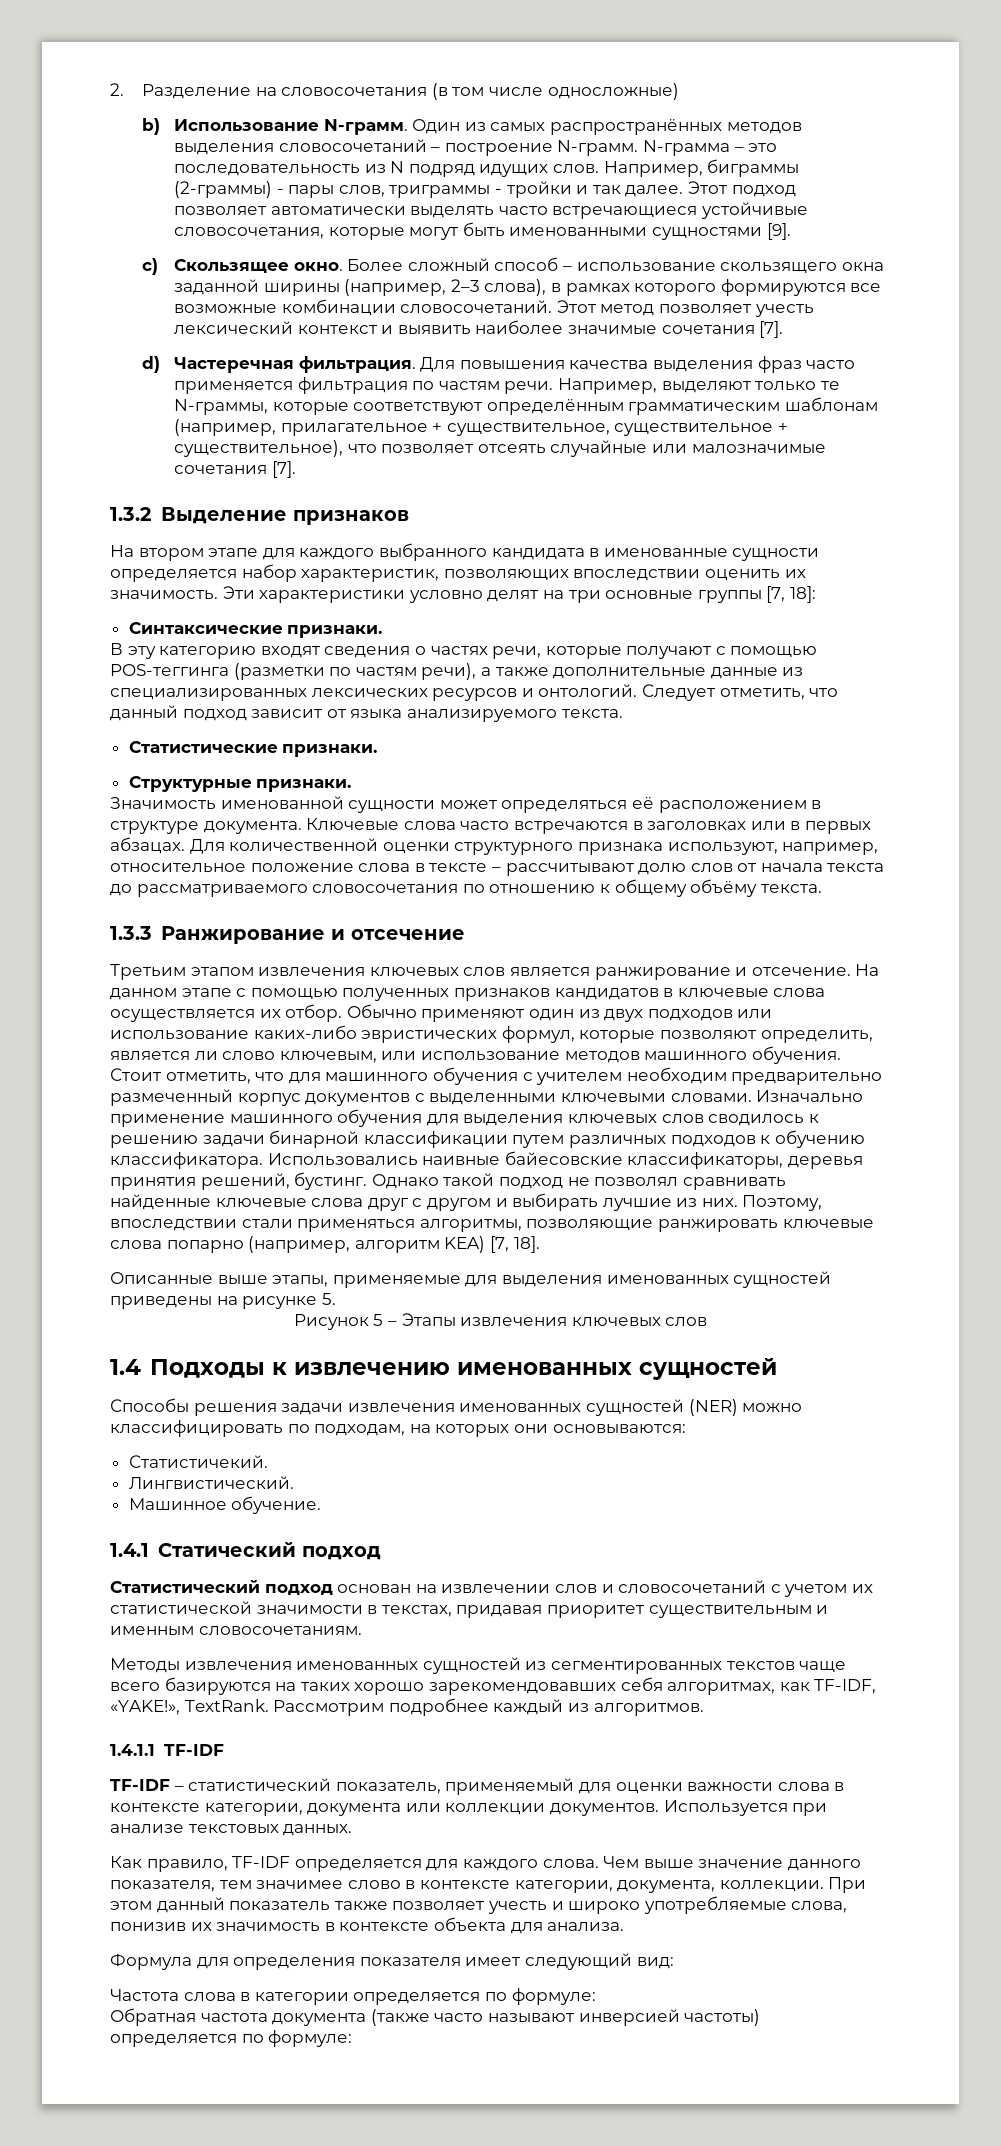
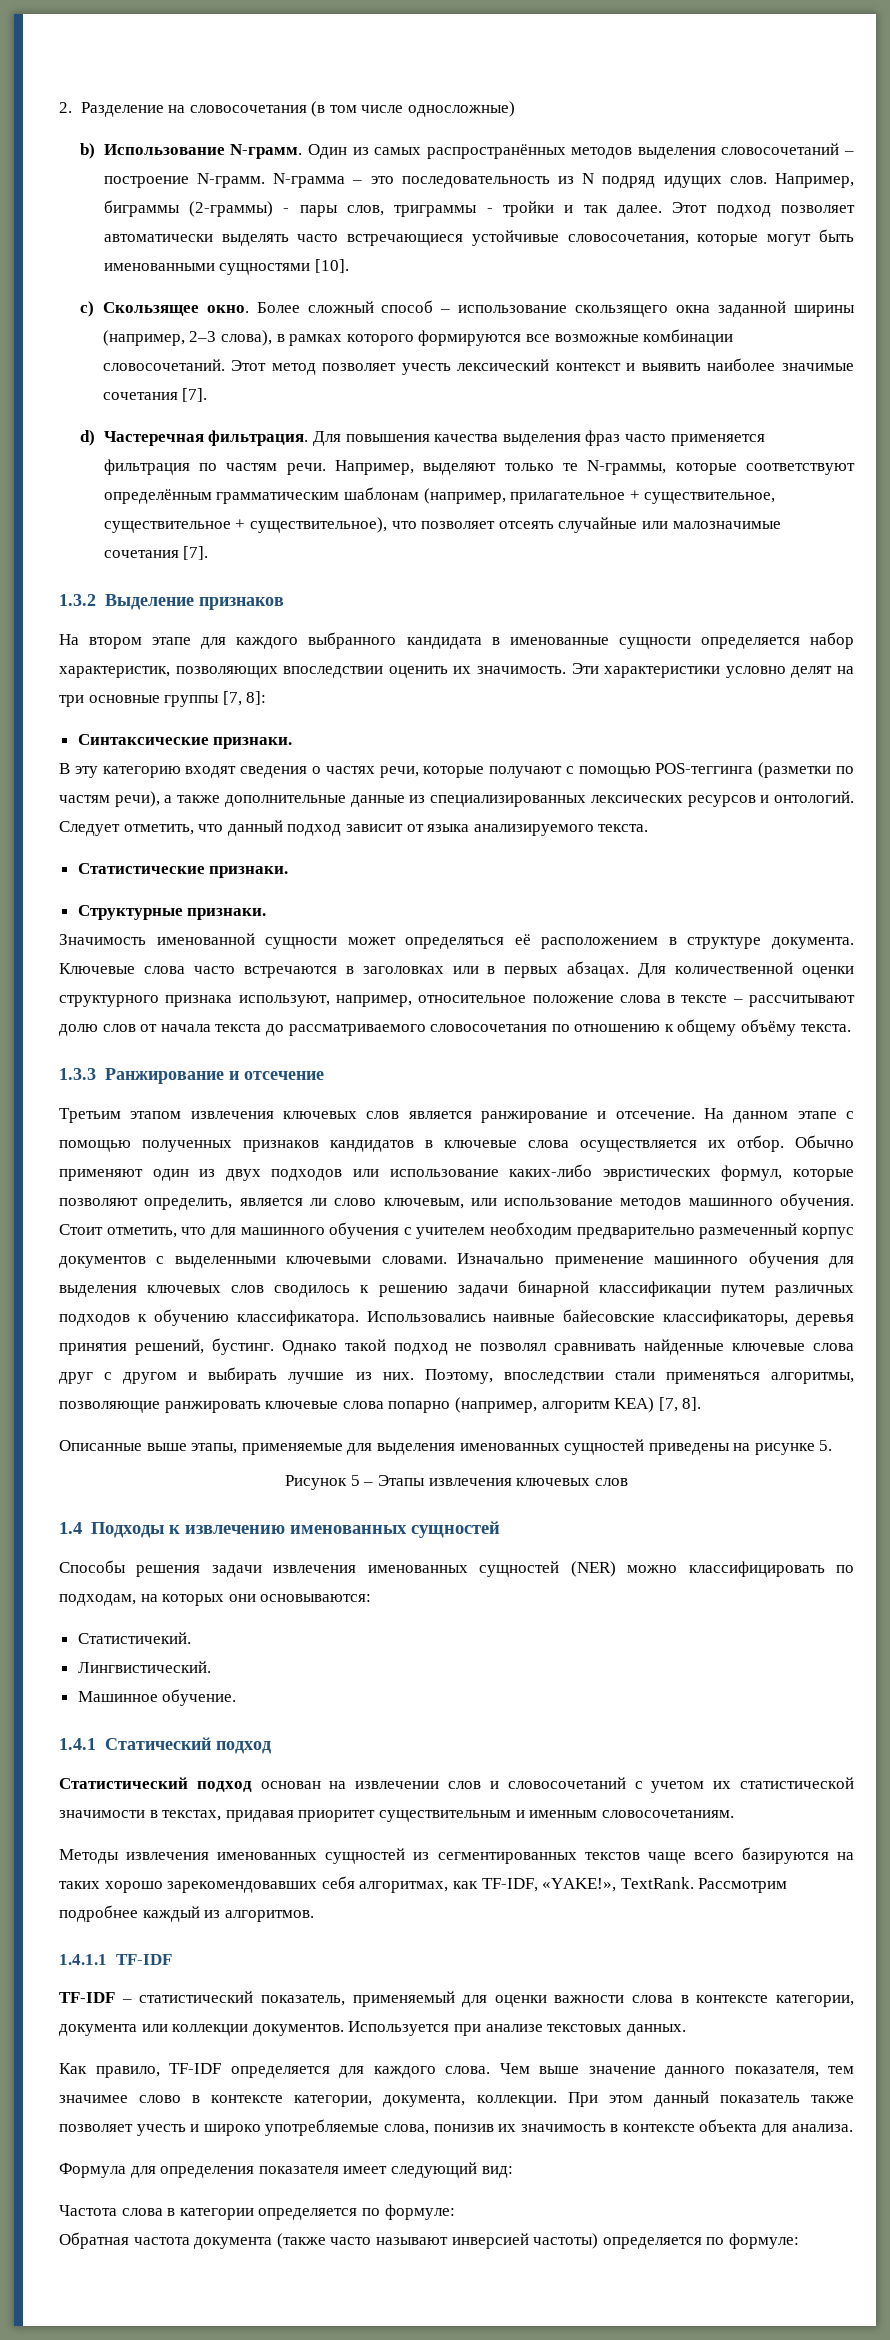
[766,223,791,240] [9]. -> [314,259,349,273] [10].
[789,586,816,603] 18]: -> [246,691,267,705] 8]:
[513,1236,540,1253] 18]. -> [682,1397,702,1411] 8].

